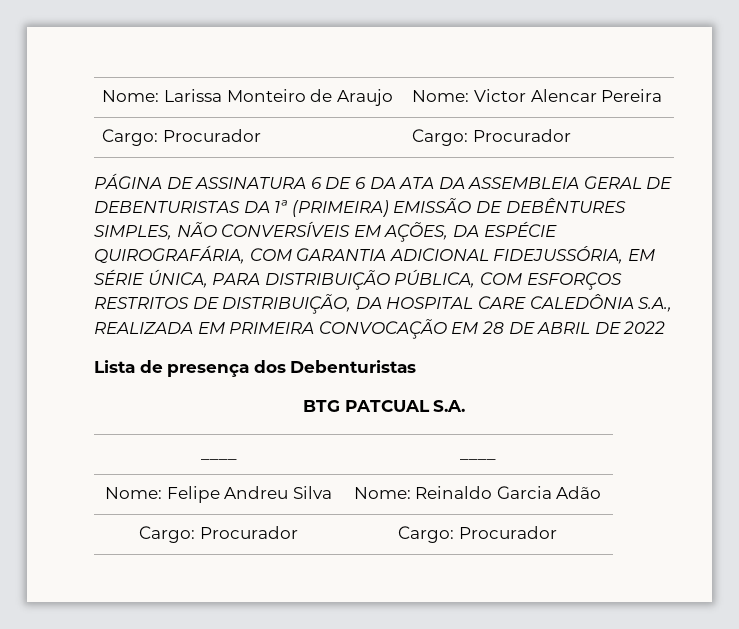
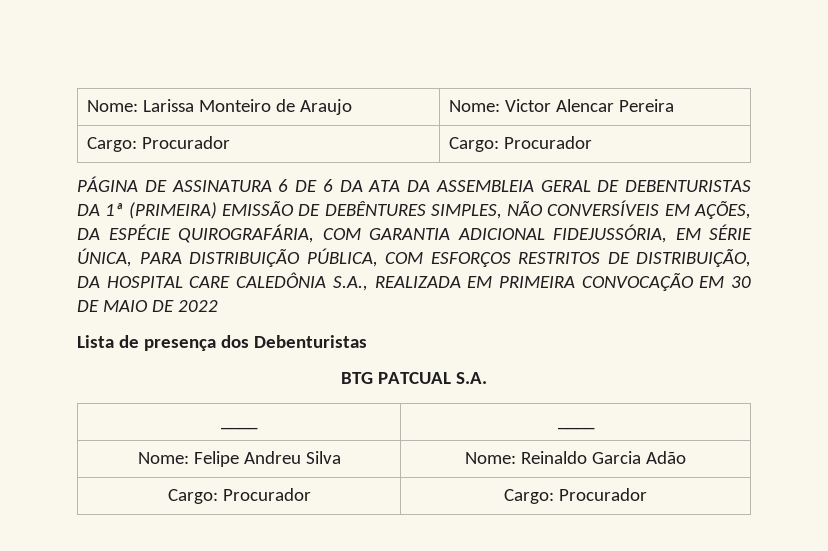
[481,321,591,334] 28 DE ABRIL -> [731,276,751,288] [77,300,148,312] 30 DE MAIO

